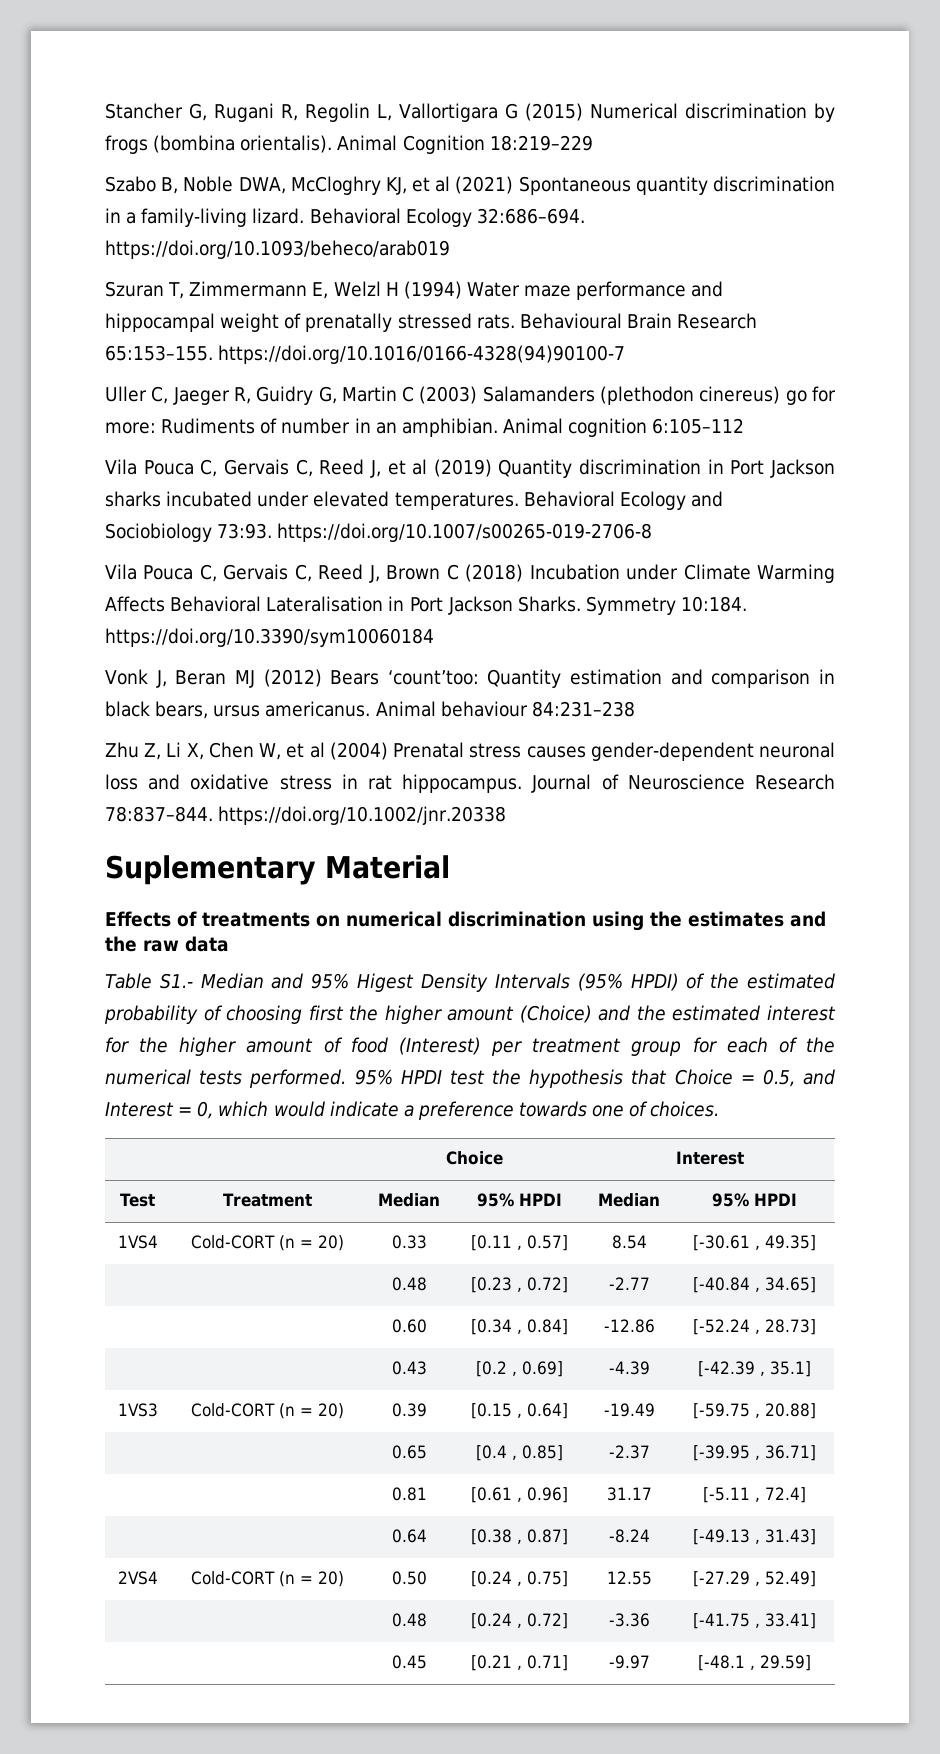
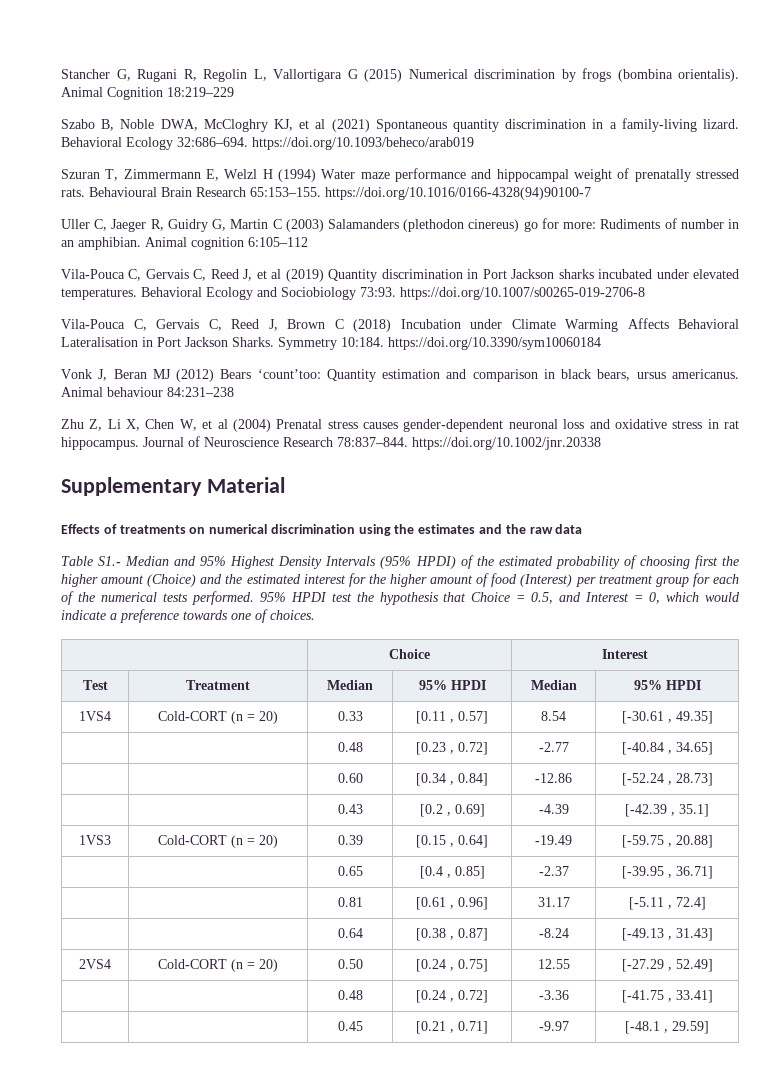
[105,459,194,475] Vila Pouca -> [61,269,125,279] Vila-Pouca
[105,564,194,580] Vila Pouca -> [61,319,125,329] Vila-Pouca
[105,855,316,885] Suplementary -> [61,477,202,496] Supplementary
[357,973,415,992] Higest -> [230,556,276,569] Highest

